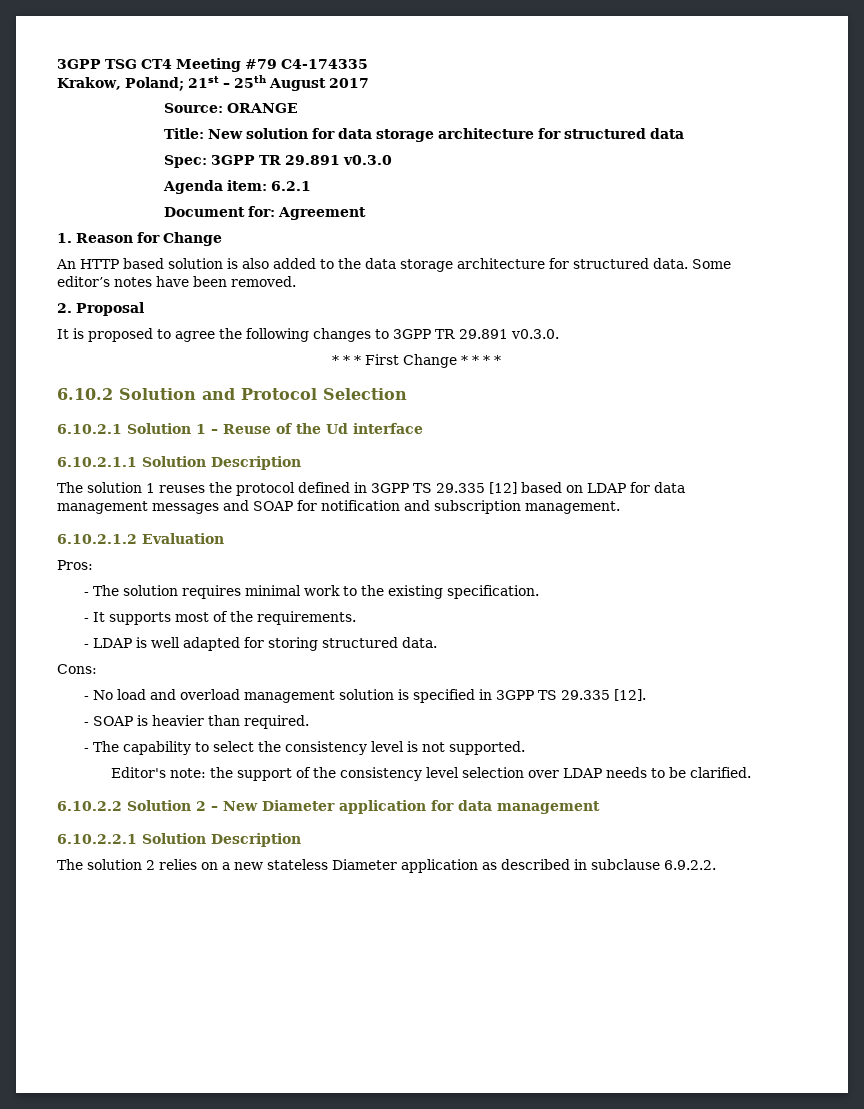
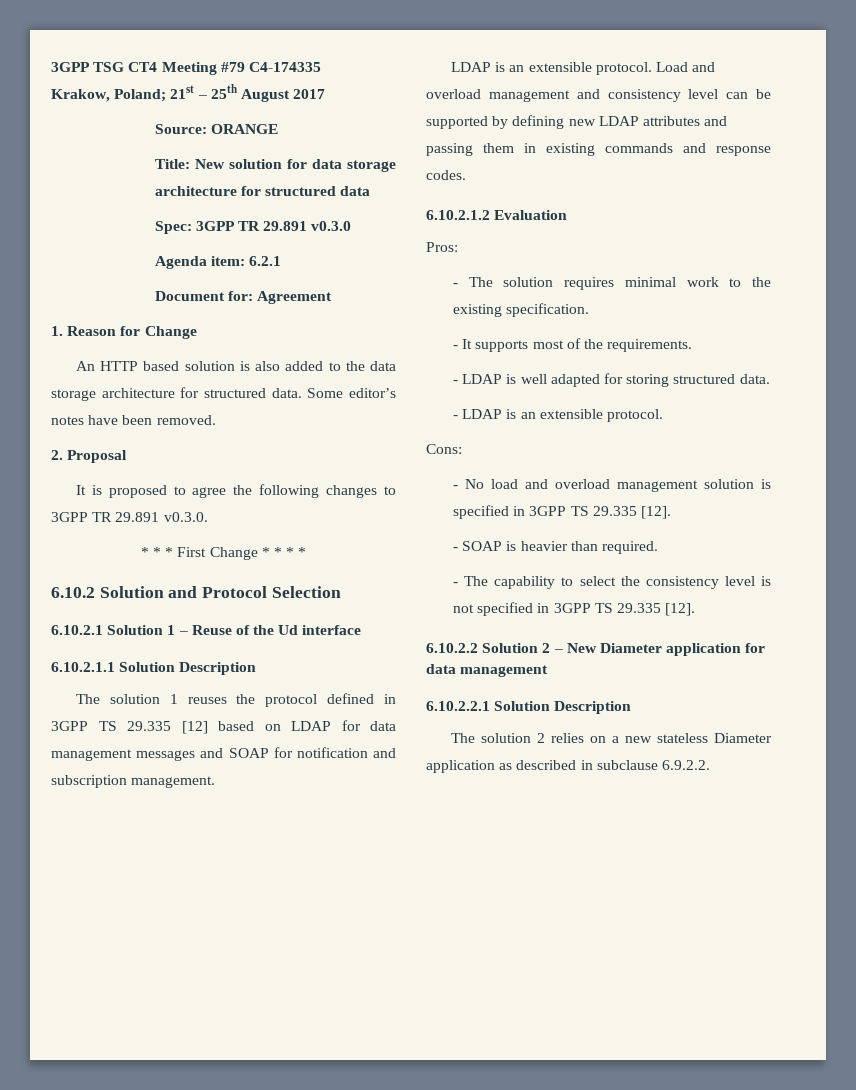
(620, 507) none -> [450,62,716,75] [426,89,771,102] [426,115,728,129] [426,143,771,156] [426,170,466,180] // LDAP is an extensible protocol. Load and overload management and consistency level can be supported by defining new LDAP attributes and passing them in existing commands and response codes.
(437, 642) none -> [453,409,663,422] // - LDAP is an extensible protocol.
[448,741,525,755] [110,767,751,781] supported. // Editor's note: the support of the consistency level selection over LDAP needs to be clarified. -> [477,602,696,616] specified in 3GPP TS 29.335 [12].

